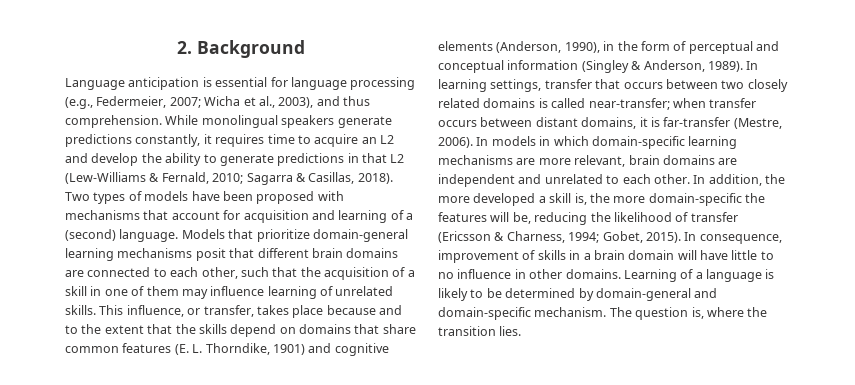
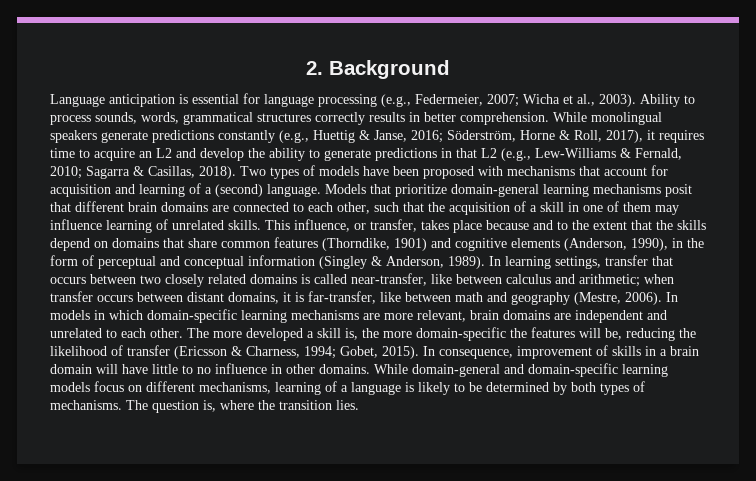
[278,96,370,108] 2003), and thus -> [599,94,695,107] [50,112,456,125] 2003). Ability to process sounds, words, grammatical structures correctly results in better
[135,134,201,147] constantly, -> [218,130,643,143] constantly (e.g., Huettig & Janse, 2016; Söderström, Horne & Roll, 2017),
[65,172,146,184] (Lew-Williams -> [501,148,616,161] (e.g., Lew-Williams
[174,343,270,355] (E. L. Thorndike, -> [322,238,390,251] (Thorndike,
[588,98,670,110] near-transfer; -> [351,273,640,287] near-transfer, like between calculus and arithmetic;
[663,117,731,127] far-transfer -> [308,291,570,305] far-transfer, like between math and geography
[693,174,785,186] In addition, the -> [187,328,209,338] The
[623,269,677,282] Learning -> [374,363,668,377] [50,381,321,395] While domain-general and domain-specific learning models focus on different mechanisms, learning
[595,288,718,301] [438,307,607,320] domain-general and domain-specific mechanism. -> [571,381,645,395] [50,400,122,410] both types of mechanisms.

